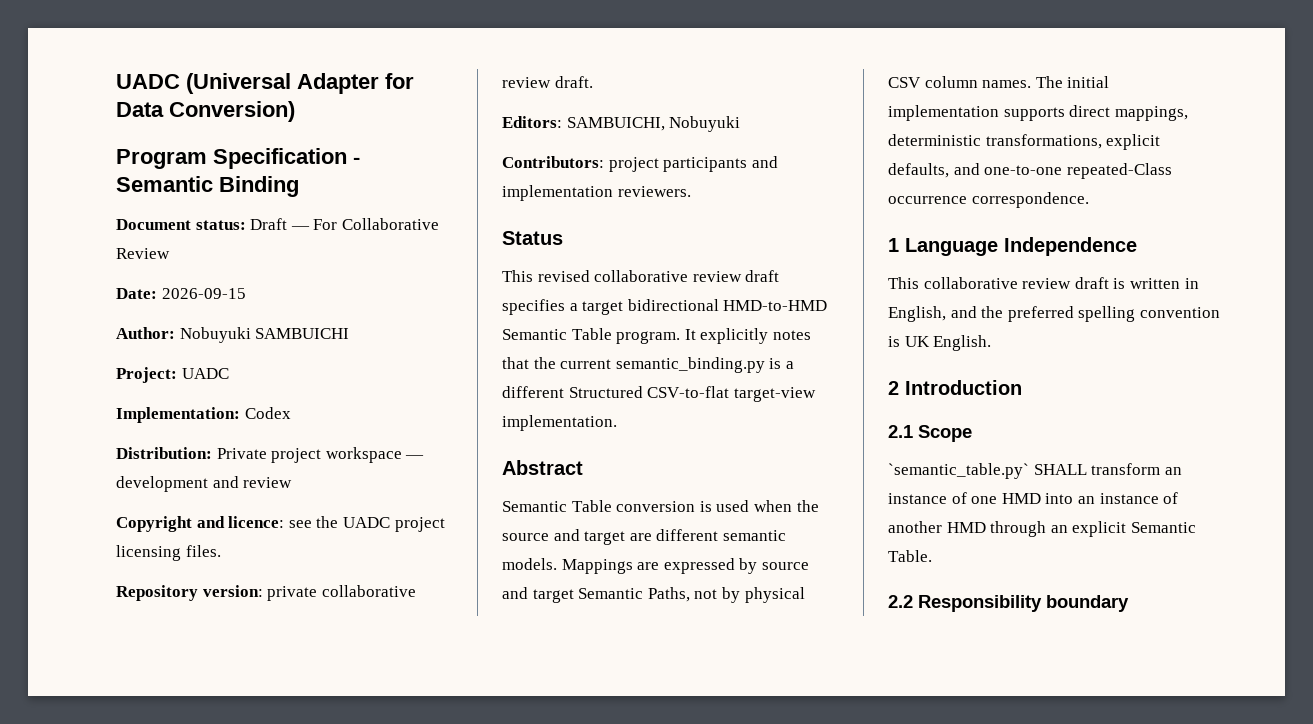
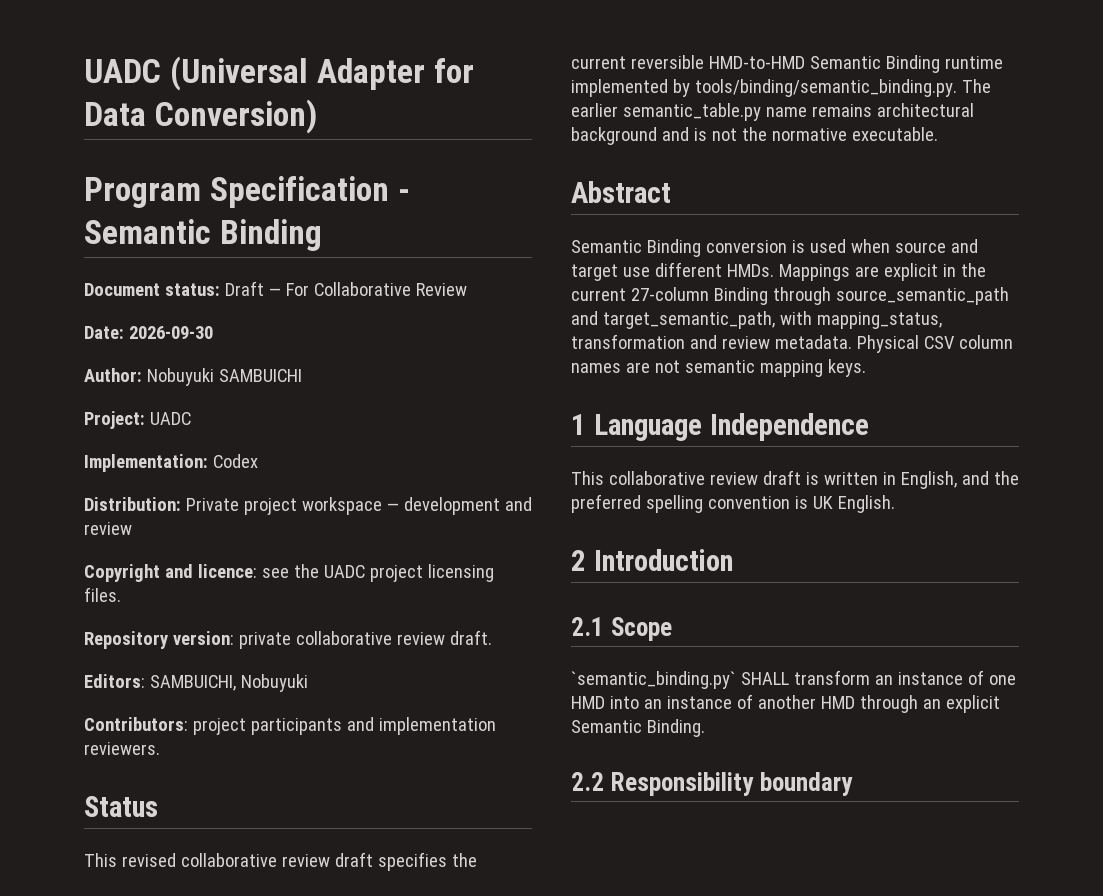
[161,288,246,299] 2026-09-15 -> [128,326,213,339] 2026-09-30
[569,299,828,315] [502,328,811,344] [502,357,794,373] [502,386,816,402] [502,415,617,431] a target bidirectional HMD-to-HMD Semantic Table program. It explicitly notes that the current semantic_binding.py is a different Structured CSV-to-flat target-view implementation. -> [451,853,477,867] [571,55,1003,73] [571,79,991,97] [571,103,974,121] [571,127,938,145] the current reversible HMD-to-HMD Semantic Binding runtime implemented by tools/binding/semantic_binding.py. The earlier semantic_table.py name remains architectural background and is not the normative executable.
[571,500,612,512] Table -> [646,239,701,257] Binding
[796,500,819,512] [502,529,786,545] [502,558,809,574] [502,587,805,603] [888,76,1110,88] [888,105,1188,121] [888,134,1161,150] [888,163,1172,179] [888,192,1089,208] the source and target are different semantic models. Mappings are expressed by source and target Semantic Paths, not by physical CSV column names. The initial implementation supports direct mappings, deterministic transformations, explicit defaults, and one-to-one repeated-Class occurrence correspondence. -> [894,239,978,253] [571,262,986,281] [571,287,1009,305] [571,311,942,329] [571,334,1013,353] [571,359,866,377] source and target use different HMDs. Mappings are explicit in the current 27-column Binding through source_semantic_path and target_semantic_path, with mapping_status, transformation and review metadata. Physical CSV column names are not semantic mapping keys.
[888,463,1029,479] `semantic_table.py` -> [571,671,736,689] `semantic_binding.py`
[888,550,932,562] Table. -> [646,719,705,737] Binding.

